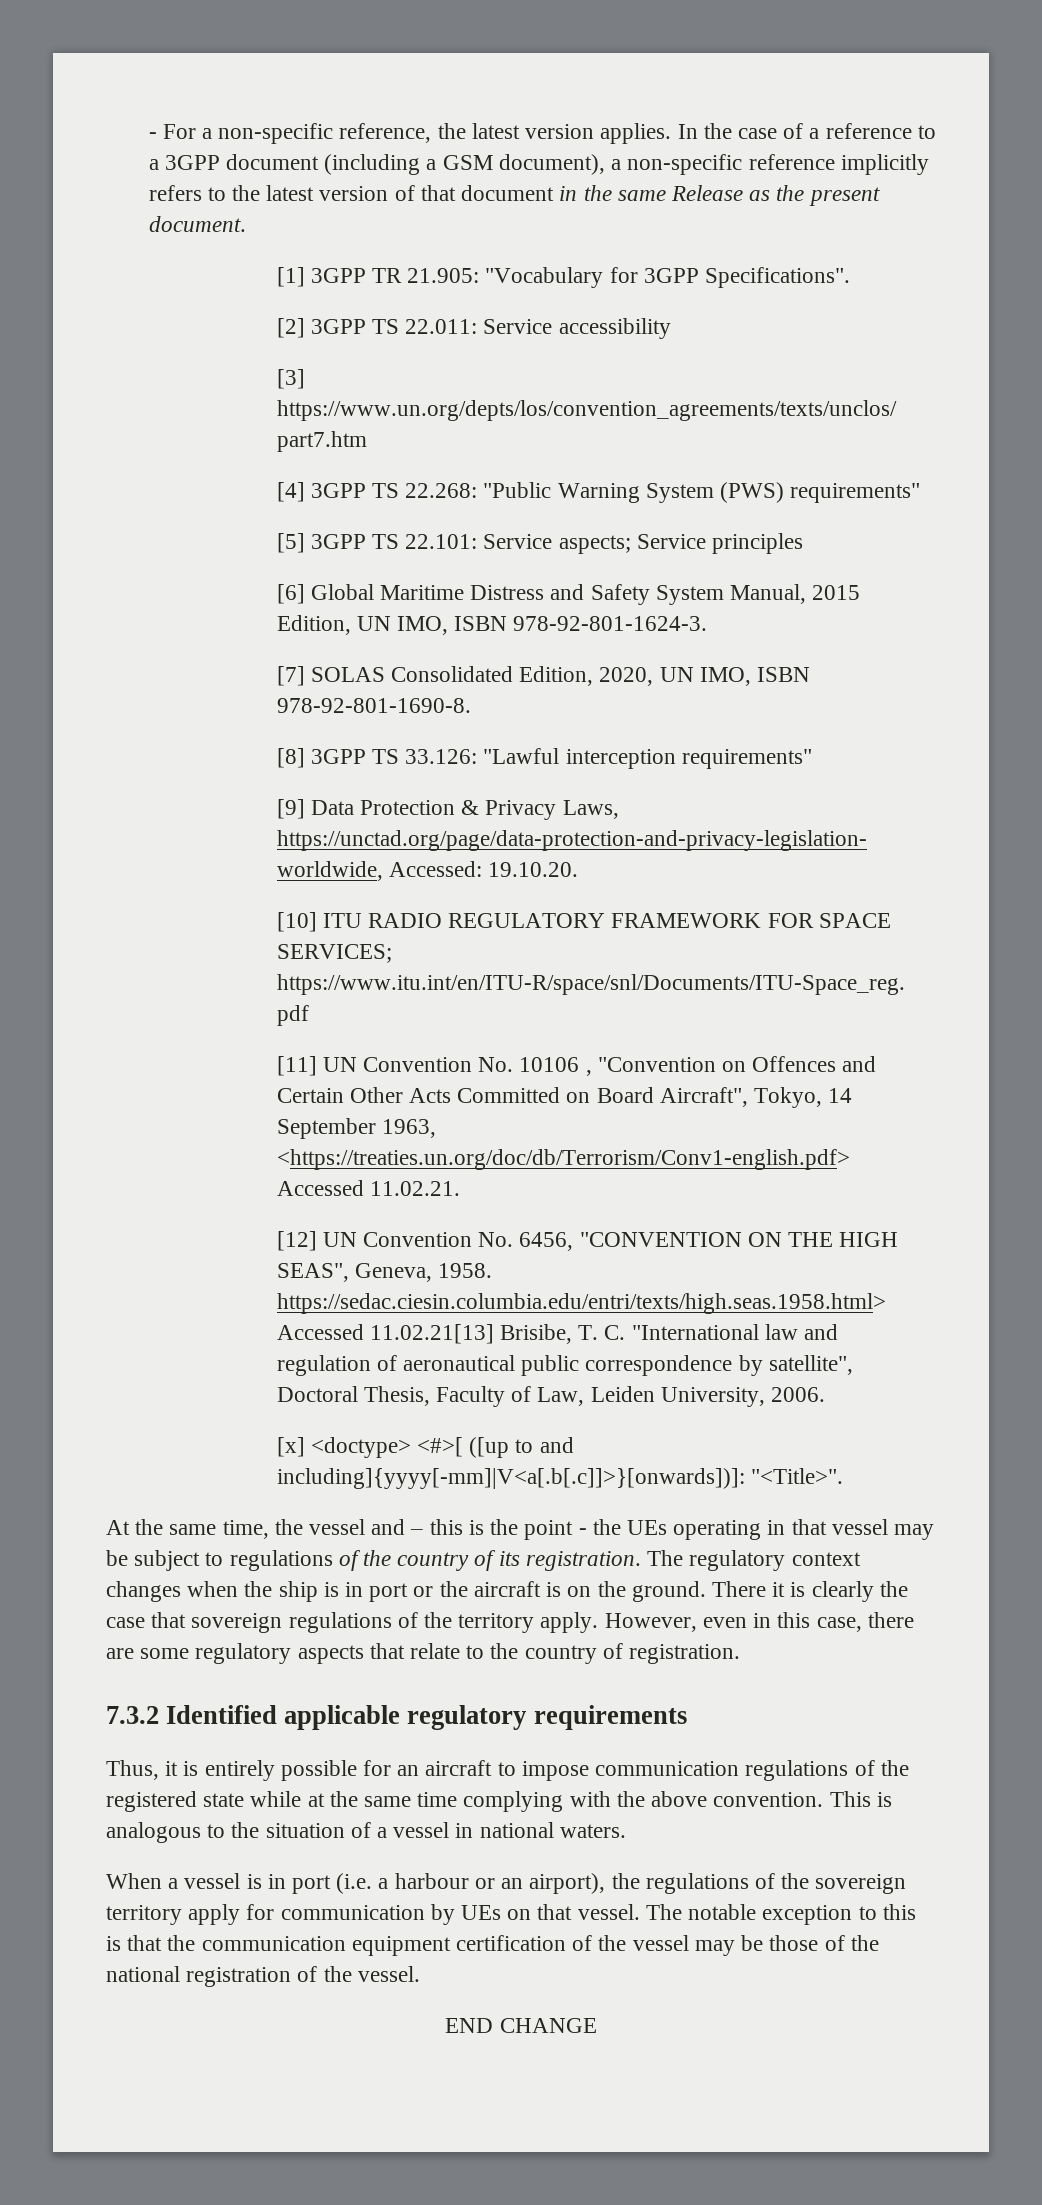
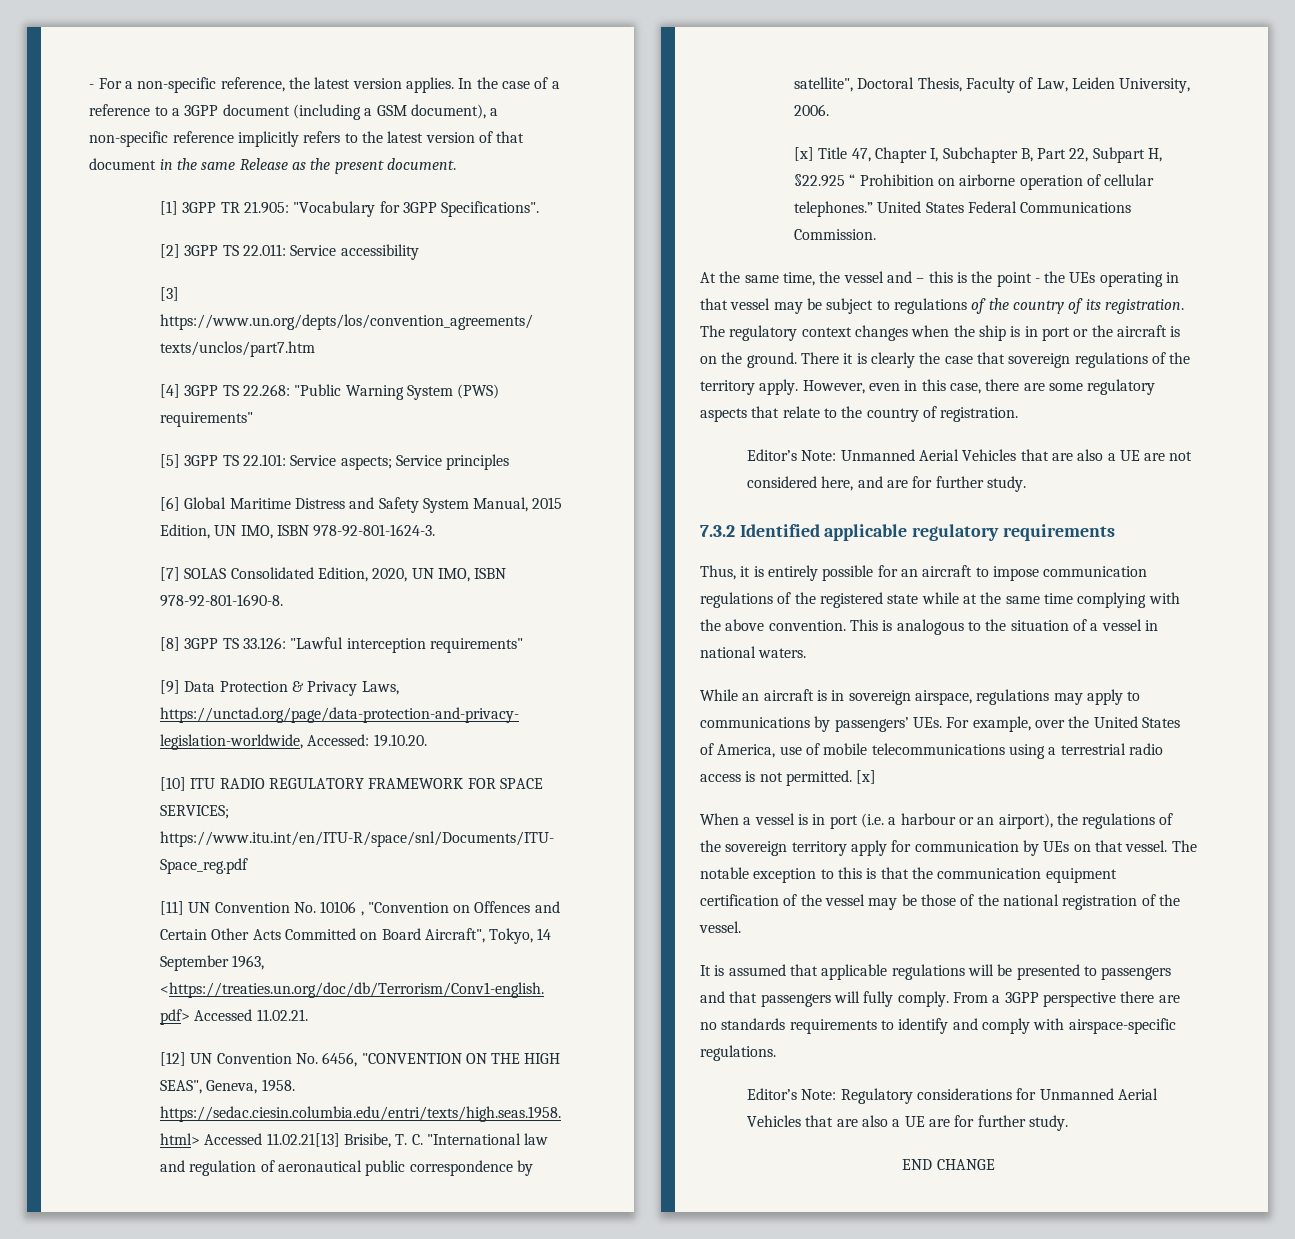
[310,1437,574,1458] [276,1468,843,1489] <doctype> <#>[ ([up to and including]{yyyy[-mm]|V<a[.b[.c]]>}[onwards])]: "<Title>". -> [818,147,1163,163] [793,174,1155,190] [793,201,1132,217] [793,229,876,240] Title 47, Chapter I, Subchapter B, Part 22, Subpart H, §22.925 “ Prohibition on airborne operation of cellular telephones.” United States Federal Communications Commission.
(741, 1654) none -> [746,449,1193,461] [746,476,1026,492] // Editor’s Note: Unmanned Aerial Vehicles that are also a UE are not considered here, and are for further study.
(626, 1831) none -> [700,689,1141,705] [700,716,1180,732] [700,743,1163,759] [700,770,877,786] // While an aircraft is in sovereign airspace, regulations may apply to communications by passengers’ UEs. For example, over the United States of America, use of mobile telecommunications using a terrestrial radio access is not permitted. [x]
(420, 1974) none -> [700,964,1172,980] [700,991,1180,1007] [700,1018,1176,1034] [700,1045,776,1061] [746,1088,1158,1104] [746,1115,1068,1131] // It is assumed that applicable regulations will be presented to passengers and that passengers will fully comply. From a 3GPP perspective there are no standards requirements to identify and comply with airspace-specific regulations. // Editor’s Note: Regulatory considerations for Unmanned Aerial Vehicles that are also a UE are for further study.

